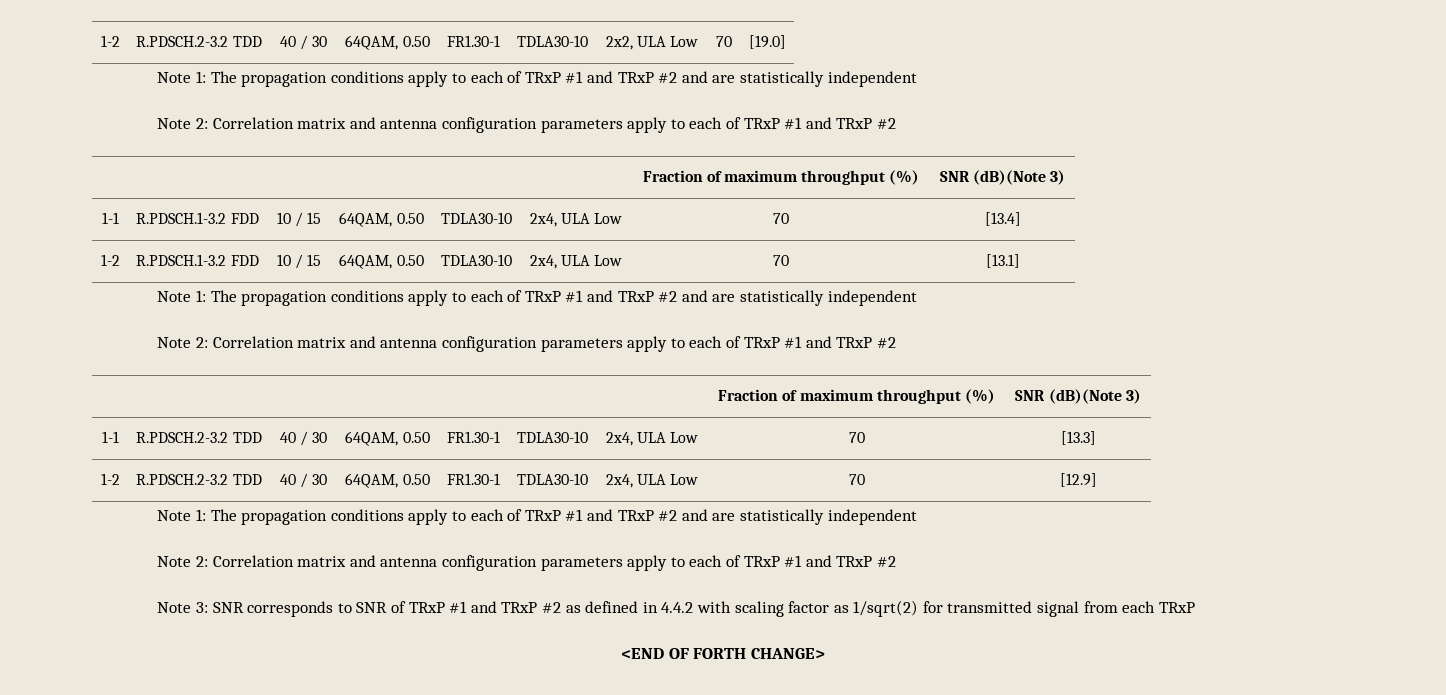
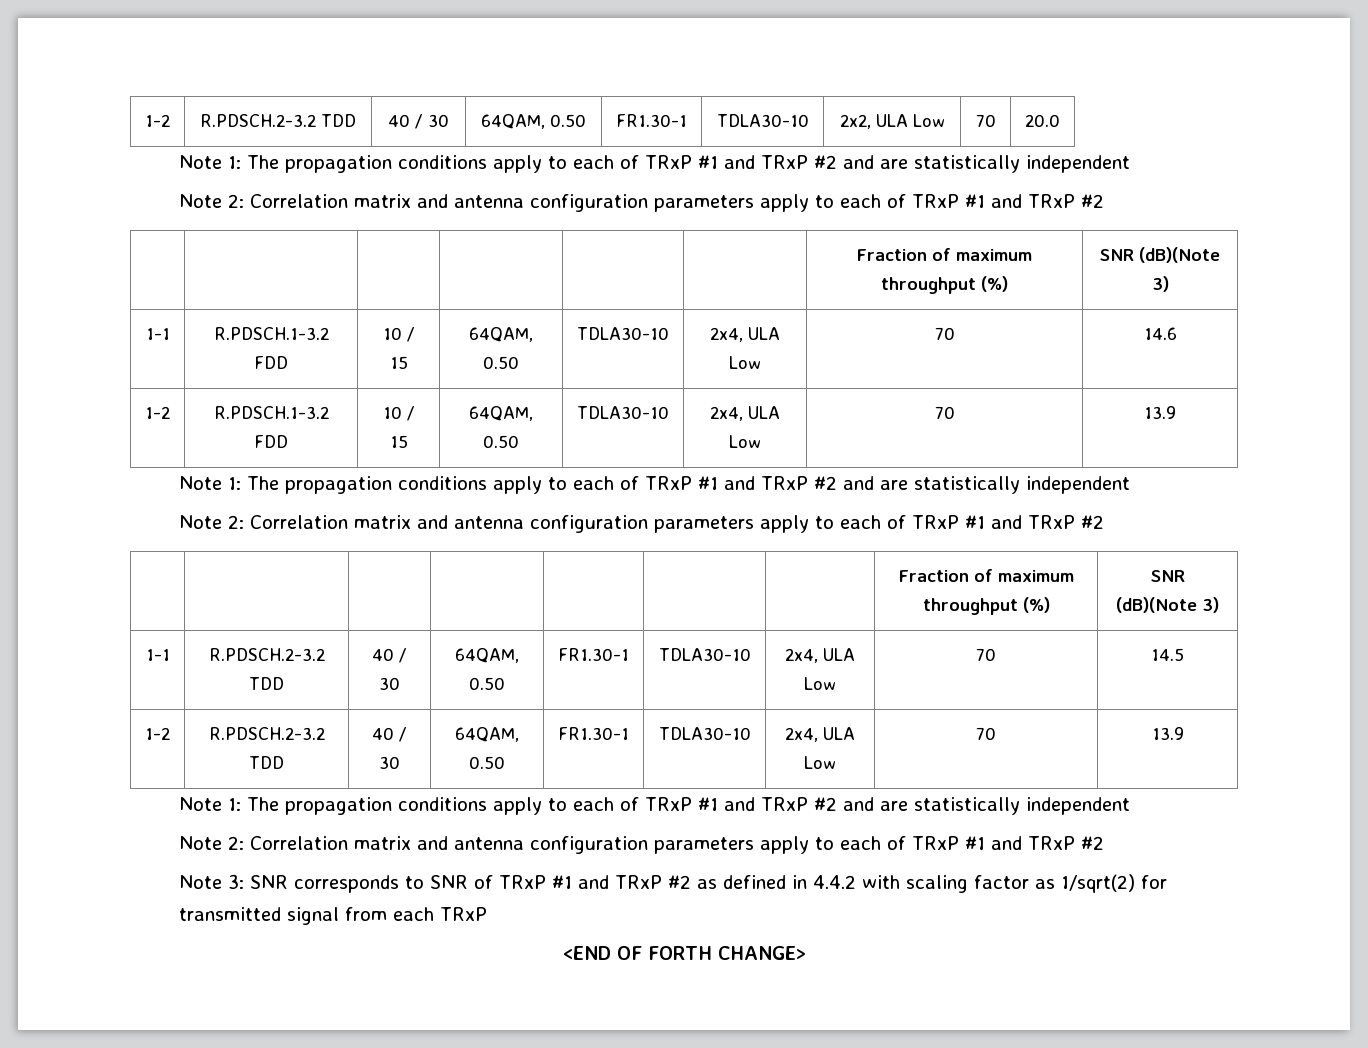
[748,35,786,49] [19.0] -> [1025,114,1060,127] 20.0
[984,212,1021,226] [13.4] -> [1143,327,1177,340] 14.6
[985,254,1020,268] [13.1] -> [1144,406,1176,419] 13.9
[1060,431,1096,445] [13.3] -> [1151,648,1184,661] 14.5
[1059,473,1097,487] [12.9] -> [1151,727,1184,740] 13.9

